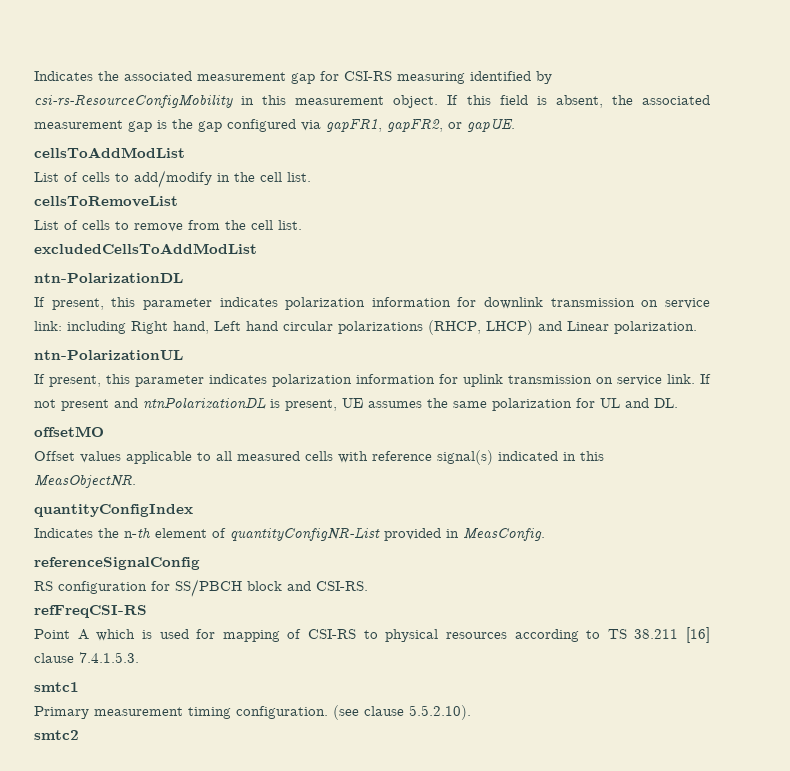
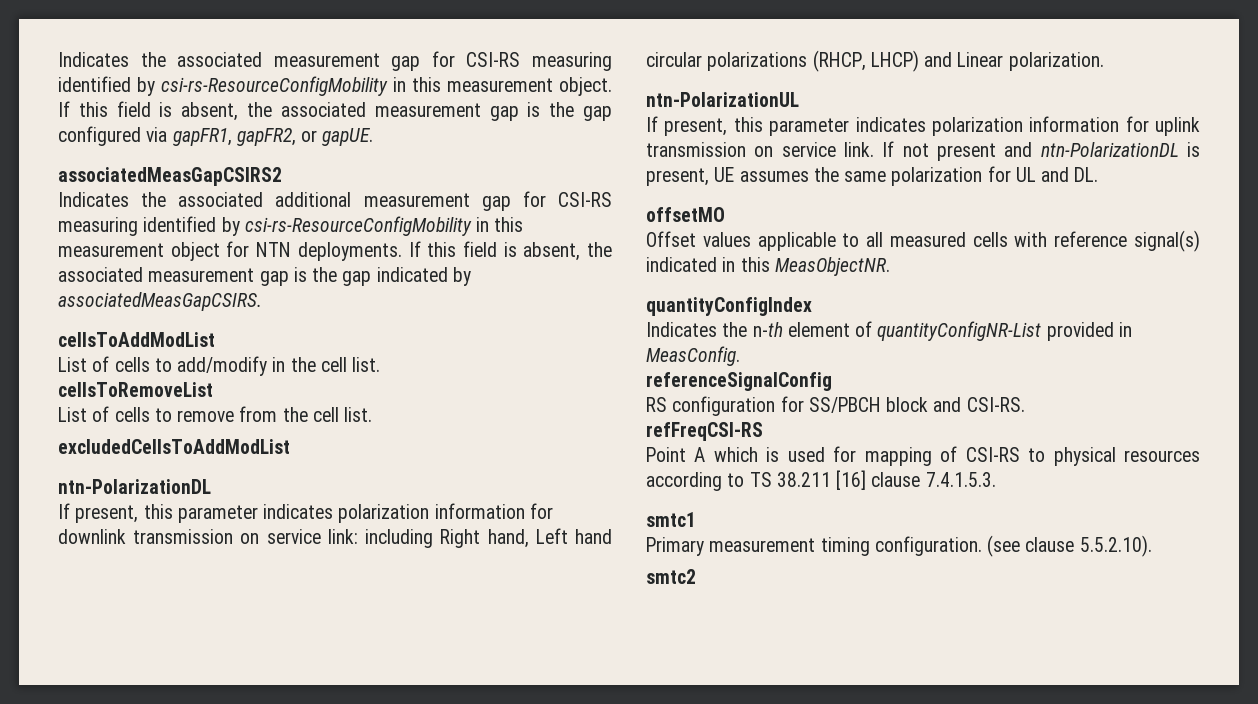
(515, 125) none -> [58,167,282,186] [58,191,613,211] [58,216,524,236] [58,241,612,261] [58,267,471,286] [58,292,262,311] // associatedMeasGapCSIRS2 // Indicates the associated additional measurement gap for CSI-RS measuring identified by csi-rs-ResourceConfigMobility in this measurement object for NTN deployments. If this field is absent, the associated measurement gap is the gap indicated by associatedMeasGapCSIRS.
[143,397,266,409] ntnPolarizationDL -> [1040,142,1179,157] ntn-PolarizationDL

